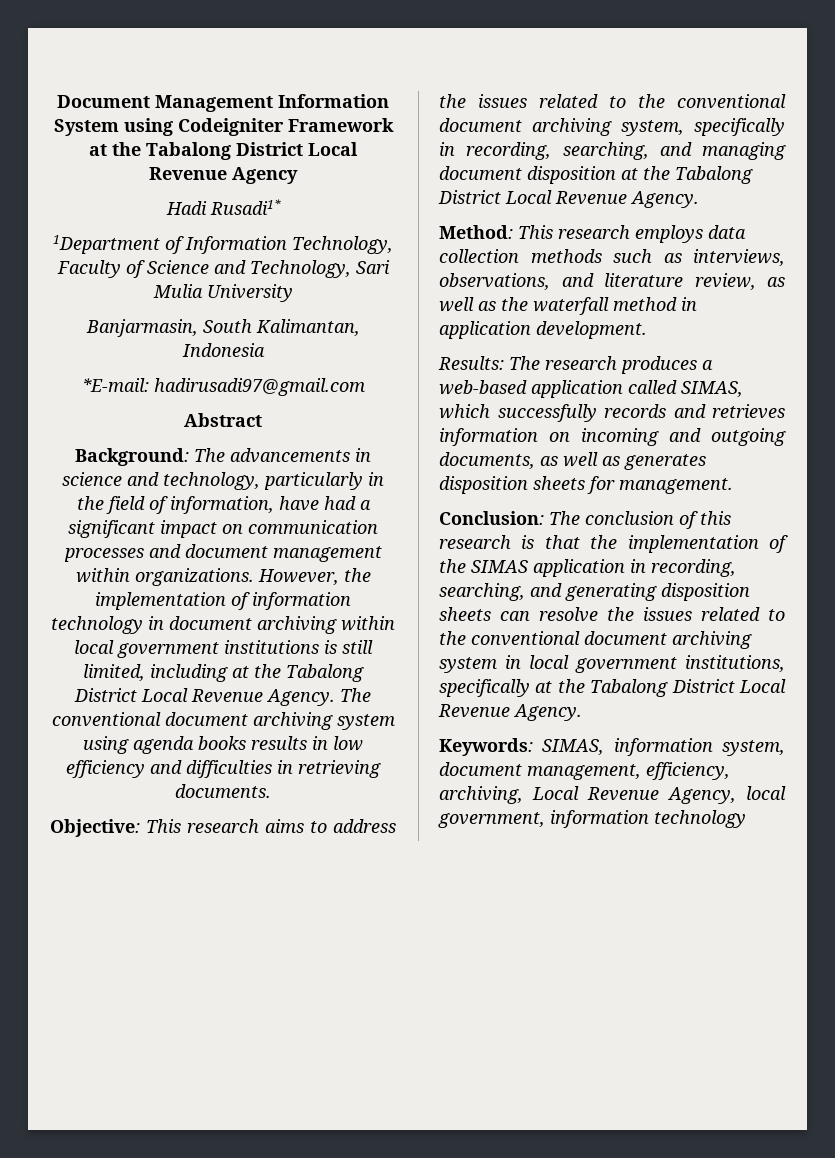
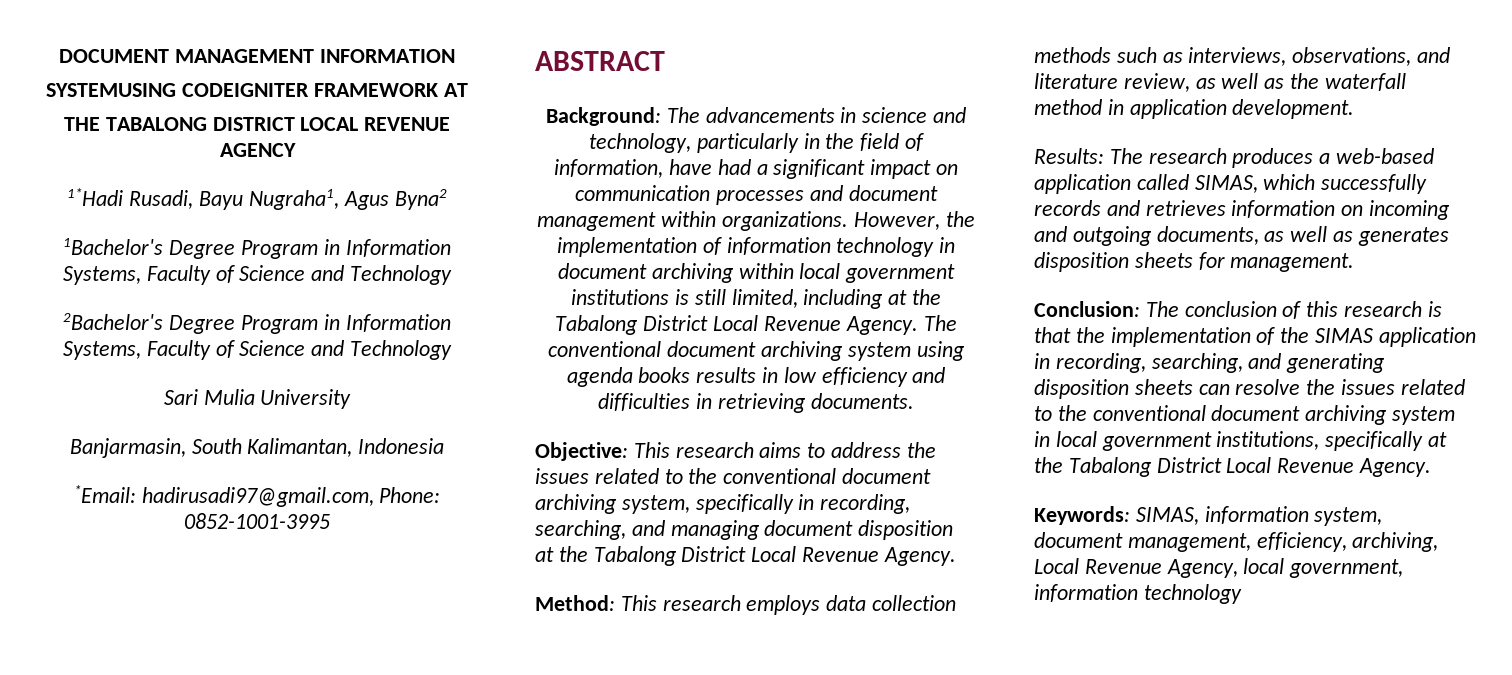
[57,94,389,112] [53,118,394,136] [89,142,358,160] [149,167,298,184] [165,199,281,215] [53,235,393,254] [56,260,351,278] Document Management Information System using Codeigniter Framework at the Tabalong District Local Revenue Agency // Hadi Rusadi1* // 1Department of Information Technology, Faculty of Science and Technology, -> [59,49,455,63] [46,83,468,97] [63,117,451,131] [219,143,296,157] [67,188,447,210] [63,238,451,259] [62,265,453,285] [63,313,451,334] [62,340,453,360] DOCUMENT MANAGEMENT INFORMATION // SYSTEMUSING CODEIGNITER FRAMEWORK AT // THE TABALONG DISTRICT LOCAL REVENUE AGENCY // 1*Hadi Rusadi, Bayu Nugraha1, Agus Byna2 // 1Bachelor's Degree Program in Information Systems, Faculty of Science and Technology // 2Bachelor's Degree Program in Information Systems, Faculty of Science and Technology //
[81,378,365,396] [184,413,262,427] *E-mail: hadirusadi97@gmail.com // Abstract -> [73,485,441,507] [184,513,330,529] [535,51,665,71] *Email: hadirusadi97@gmail.com, Phone: 0852-1001-3995 // ABSTRACT

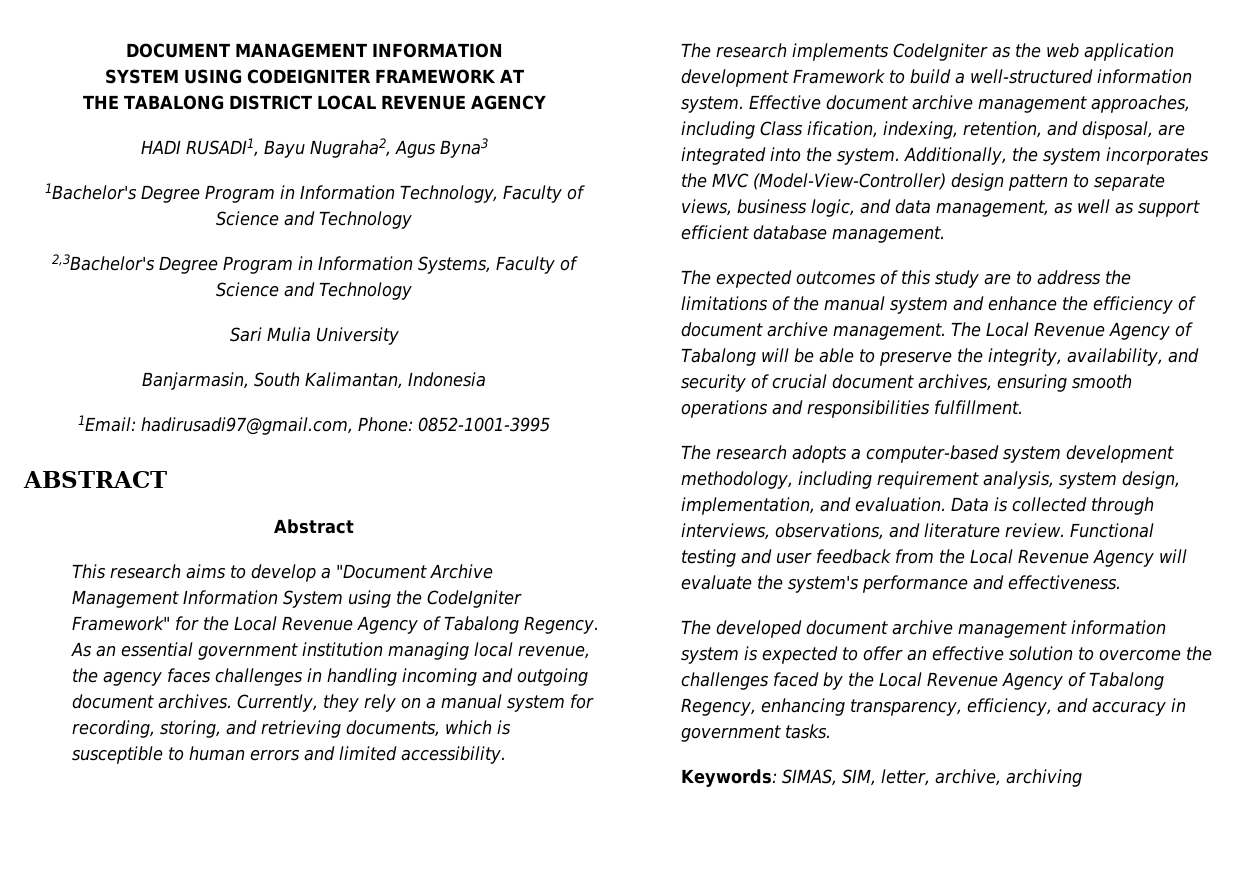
[46,83,177,97] SYSTEMUSING -> [104,69,242,84] SYSTEM USING
[67,188,447,210] 1*Hadi Rusadi, Bayu Nugraha1, Agus Byna2 -> [140,138,488,158] HADI RUSADI1, Bayu Nugraha2, Agus Byna3
[62,265,453,285] [63,313,164,330] Systems, Faculty of Science and Technology // 2Bachelor's -> [399,185,586,203] [215,211,413,229] [52,254,155,271] Technology, Faculty of Science and Technology // 2,3Bachelor's
[73,485,136,503] *Email: -> [78,415,136,432] 1Email:
[545,107,967,126] [588,133,925,153] [554,159,958,179] [575,185,938,205] [537,211,975,231] [556,237,956,257] [557,263,956,283] [571,289,941,309] [555,315,957,335] [548,341,965,361] [566,367,946,387] [598,393,914,413] [535,442,936,461] [535,468,932,484] [535,494,911,514] [535,520,954,540] [535,546,956,566] [535,595,957,615] [1034,47,1451,66] [1034,73,1406,92] [1034,99,1355,119] [1034,148,1435,168] [1034,174,1428,194] [1034,200,1451,220] [1034,226,1449,246] [1034,252,1355,272] [1034,301,1442,319] [1034,327,1476,347] [1034,353,1386,373] [1034,379,1465,399] [1034,405,1456,425] [1034,431,1448,451] [1034,457,1432,477] [1034,506,1383,526] [1034,532,1439,552] [1034,558,1404,578] [1034,584,1242,604] Background: The advancements in science and technology, particularly in the field of information, have had a significant impact on communication processes and document management within organizations. However, the implementation of information technology in document archiving within local government institutions is still limited, including at the Tabalong District Local Revenue Agency. The conventional document archiving system using agenda books results in low efficiency and difficulties in retrieving documents. // Objective: This research aims to address the issues related to the conventional document archiving system, specifically in recording, searching, and managing document disposition at the Tabalong District Local Revenue Agency. // Method: This research employs data collection methods such as interviews, observations, and literature review, as well as the waterfall method in application development. // Results: The research produces a web-based application called SIMAS, which successfully records and retrieves information on incoming and outgoing documents, as well as generates disposition sheets for management. // Conclusion: The conclusion of this research is that the implementation of the SIMAS application in recording, searching, and generating disposition sheets can resolve the issues related to the conventional document archiving system in local government institutions, specifically at the Tabalong District Local Revenue Agency. // Keywords: SIMAS, information system, document management, efficiency, archiving, Local Revenue Agency, local government, information technology -> [274,519,354,534] [72,564,494,582] [72,590,523,608] [72,616,600,634] [71,642,591,660] [72,668,589,686] [72,694,595,712] [72,720,512,738] [72,746,507,764] [681,43,1175,61] [681,69,1193,87] [681,95,1191,113] [681,121,1186,139] [681,147,1210,165] [681,173,1166,191] [681,199,1201,217] [681,225,946,243] [681,270,1132,288] [681,296,1197,314] [681,322,1194,340] [681,348,1200,366] [681,374,1133,392] [681,400,1024,418] [681,445,1175,463] [681,471,1181,489] [681,497,1155,515] [681,523,1155,540] [681,549,1188,567] [681,575,1122,593] [681,620,1167,638] [681,646,1213,664] [681,672,1165,690] [681,698,1187,716] [681,724,832,742] [681,769,1083,787] Abstract // This research aims to develop a "Document Archive Management Information System using the CodeIgniter Framework" for the Local Revenue Agency of Tabalong Regency. As an essential government institution managing local revenue, the agency faces challenges in handling incoming and outgoing document archives. Currently, they rely on a manual system for recording, storing, and retrieving documents, which is susceptible to human errors and limited accessibility. // The research implements CodeIgniter as the web application development Framework to build a well-structured information system. Effective document archive management approaches, including Class ification, indexing, retention, and disposal, are integrated into the system. Additionally, the system incorporates the MVC (Model-View-Controller) design pattern to separate views, business logic, and data management, as well as support efficient database management. // The expected outcomes of this study are to address the limitations of the manual system and enhance the efficiency of document archive management. The Local Revenue Agency of Tabalong will be able to preserve the integrity, availability, and security of crucial document archives, ensuring smooth operations and responsibilities fulfillment. // The research adopts a computer-based system development methodology, including requirement analysis, system design, implementation, and evaluation. Data is collected through interviews, observations, and literature review. Functional testing and user feedback from the Local Revenue Agency will evaluate the system's performance and effectiveness. // The developed document archive management information system is expected to offer an effective solution to overcome the challenges faced by the Local Revenue Agency of Tabalong Regency, enhancing transparency, efficiency, and accuracy in government tasks. // Keywords: SIMAS, SIM, letter, archive, archiving

